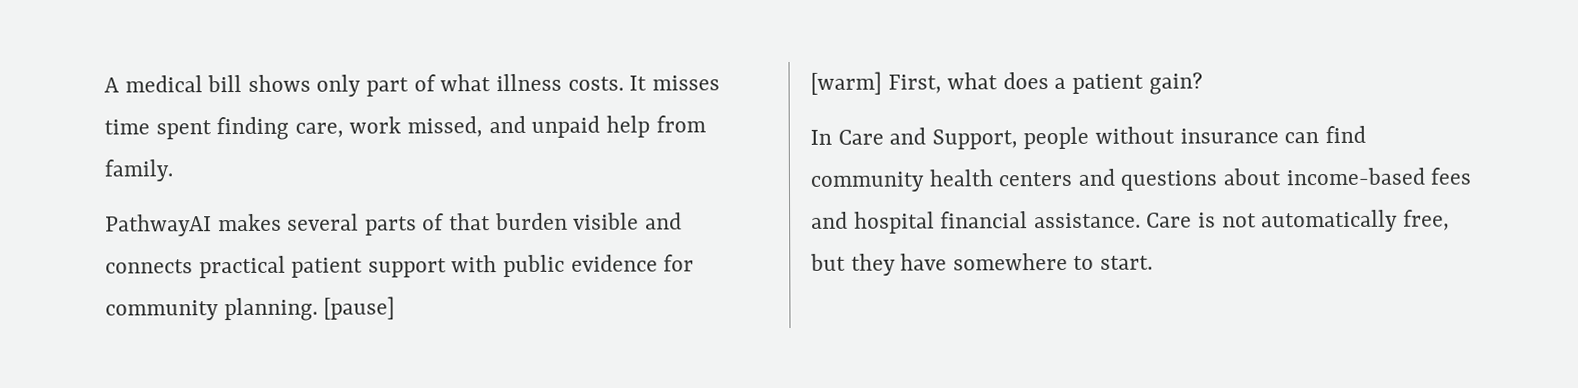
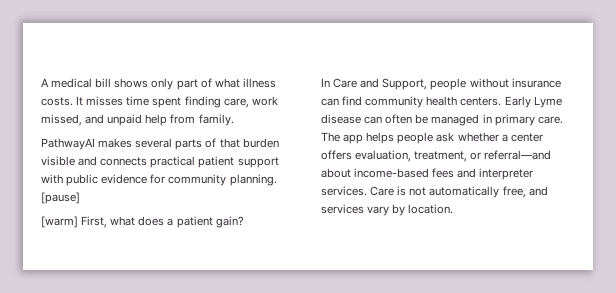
[998,168,1218,191] centers and questions -> [460,96,562,108] [321,114,563,126] [321,132,543,144] [321,150,552,162] centers. Early Lyme disease can often be managed in primary care. The app helps people ask whether a center offers evaluation, treatment, or referral—and
[853,211,1141,234] hospital financial assistance. -> [479,168,534,180] [321,186,367,196] interpreter services.
[810,252,1154,276] but they have somewhere to start. -> [528,186,548,196] [321,204,454,216] and services vary by location.

